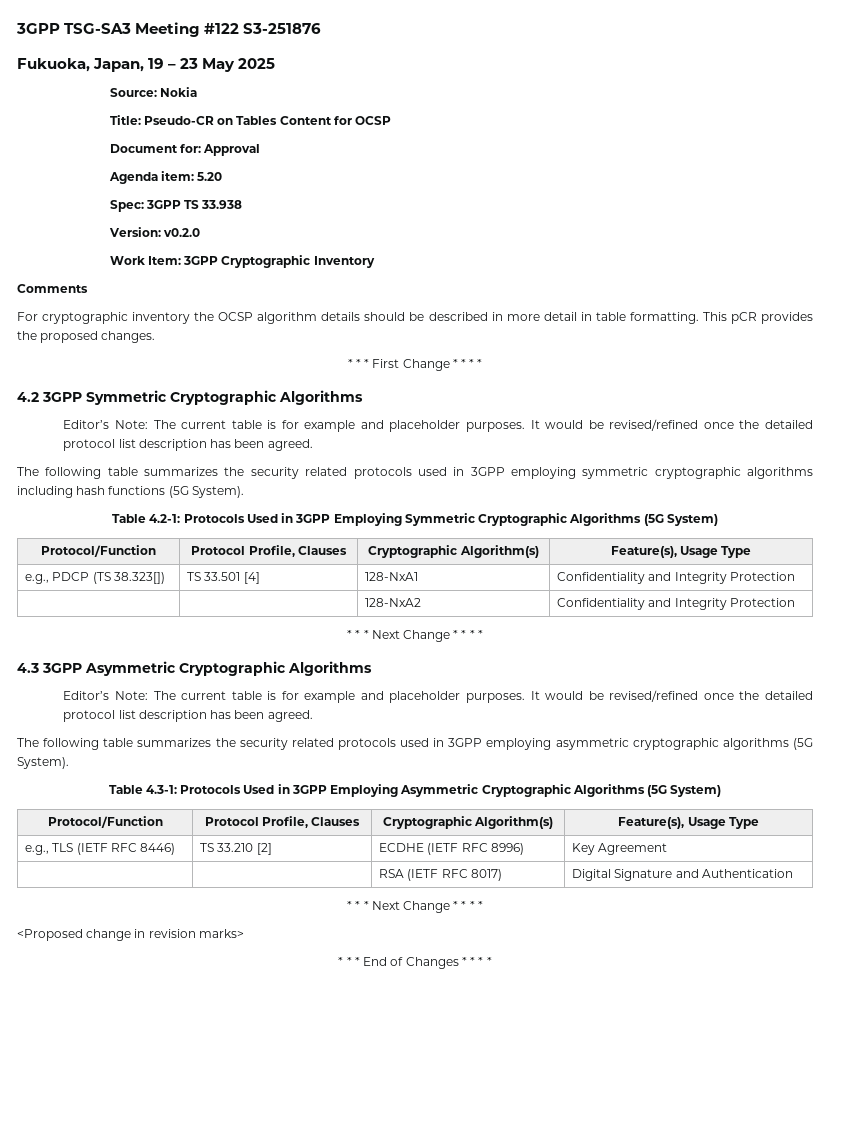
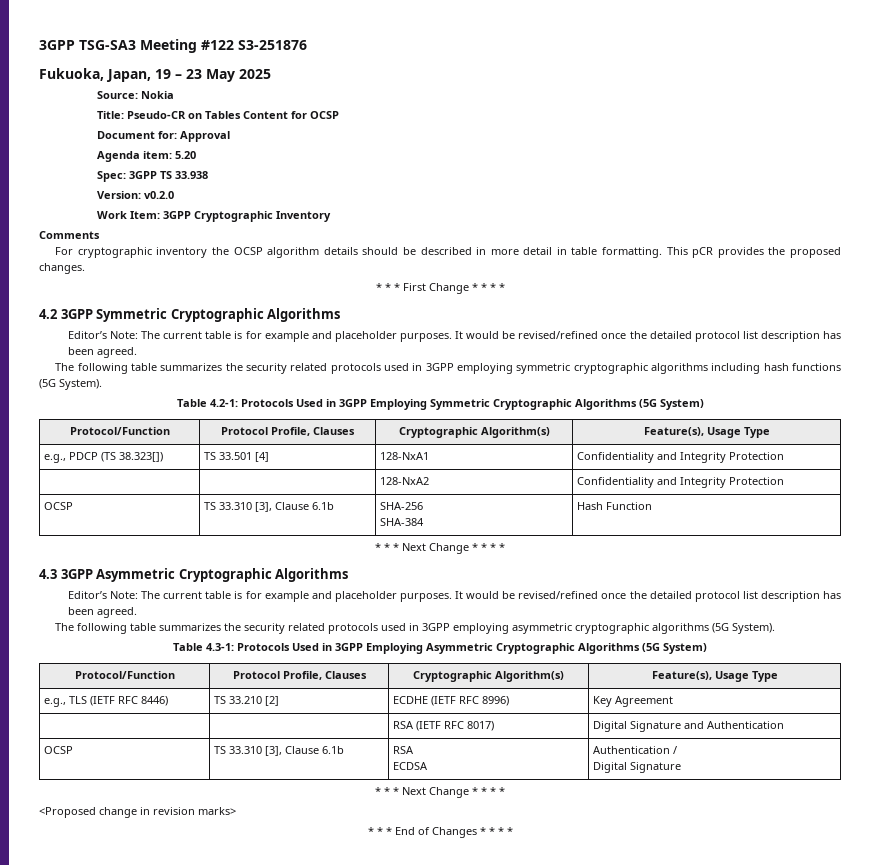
(795, 602) none -> [43,502,73,510] [203,502,334,512] [379,502,423,510] [379,518,424,526] [576,502,652,510] // OCSP | TS 33.310 [3], Clause 6.1b | SHA-256 // SHA-384 | Hash Function
(793, 873) none -> [43,746,73,754] [213,746,344,756] [392,746,414,754] [392,762,428,770] [592,746,677,754] [592,762,681,773] // OCSP | TS 33.310 [3], Clause 6.1b | RSA // ECDSA | Authentication / // Digital Signature

